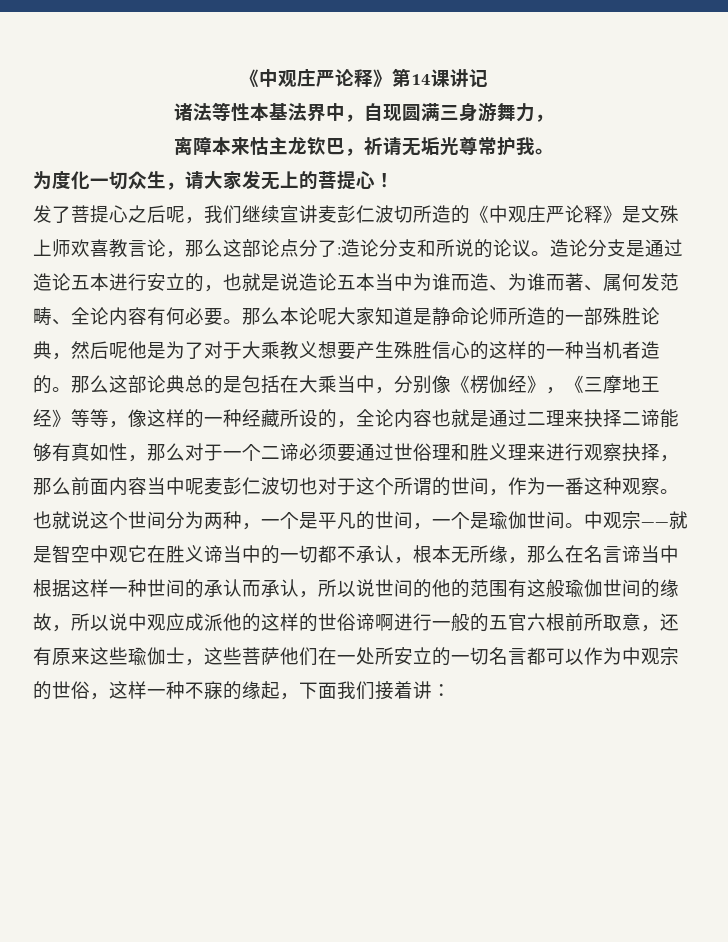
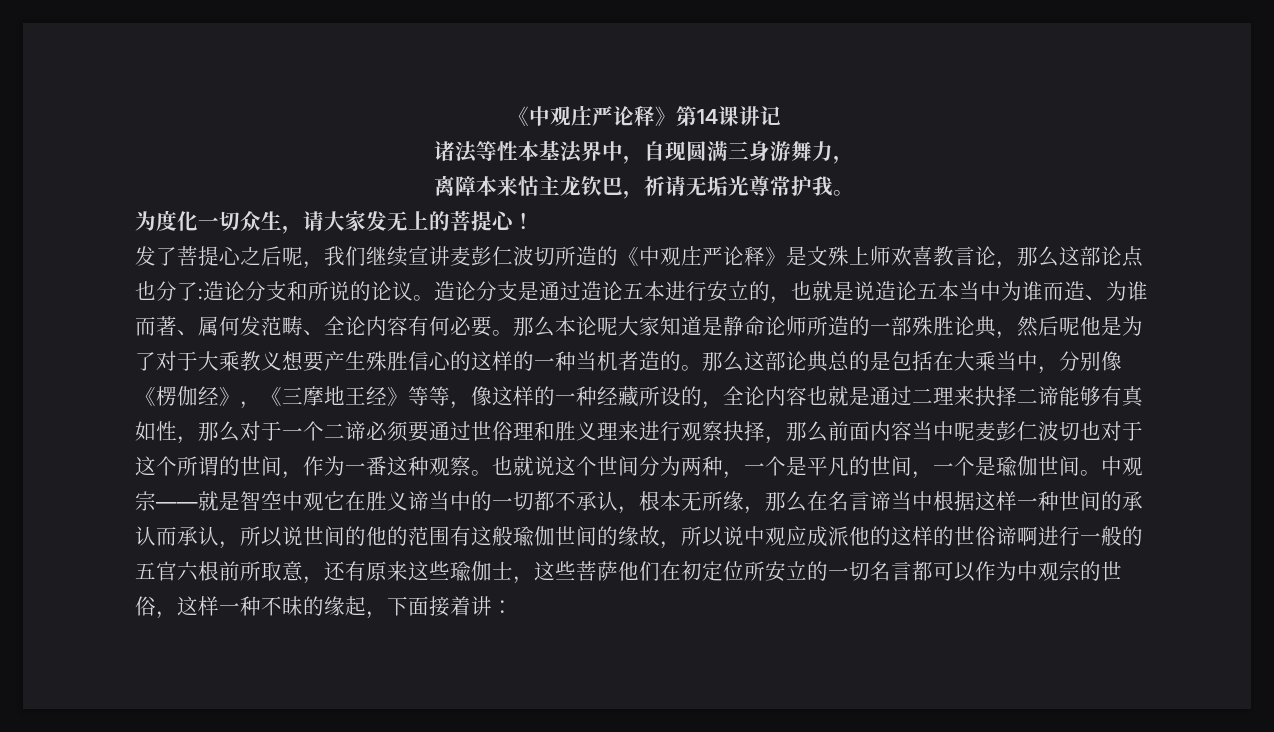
(299, 248) none -> [135,281,156,300] 也
[337,647,375,665] 一处 -> [681,561,744,581] 初定位
[204,681,223,700] 寐 -> [282,596,303,616] 昧
[337,681,375,700] 我们 -> (429, 606) none

